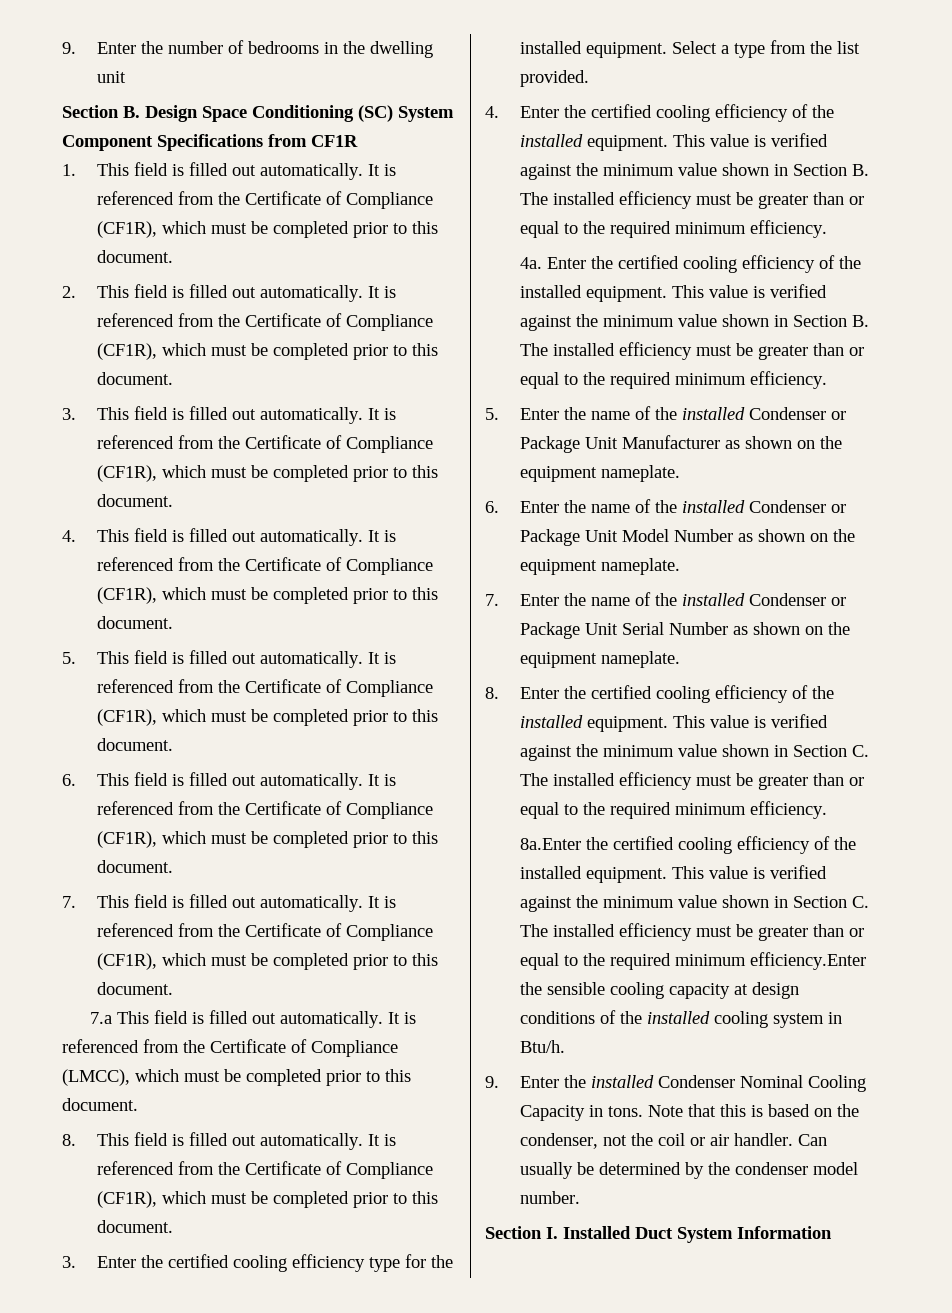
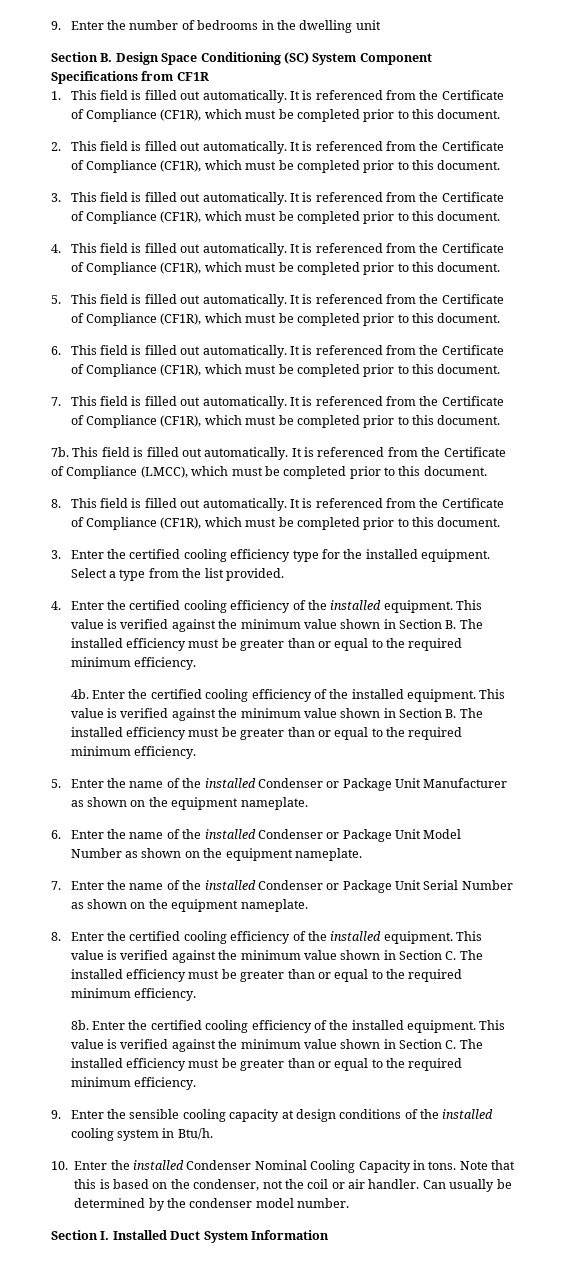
[90,1012,113,1024] 7.a -> [51,447,69,457] 7b.
[520,257,543,269] 4a. -> [70,689,89,699] 4b.
[520,838,582,850] 8a.Enter -> [70,1020,126,1030] 8b. Enter
[750,952,867,970] efficiency.Enter -> [134,1077,197,1090] [51,1110,104,1119] efficiency. // 9. Enter
[485,1076,499,1088] 9. -> [51,1161,68,1170] 10.

